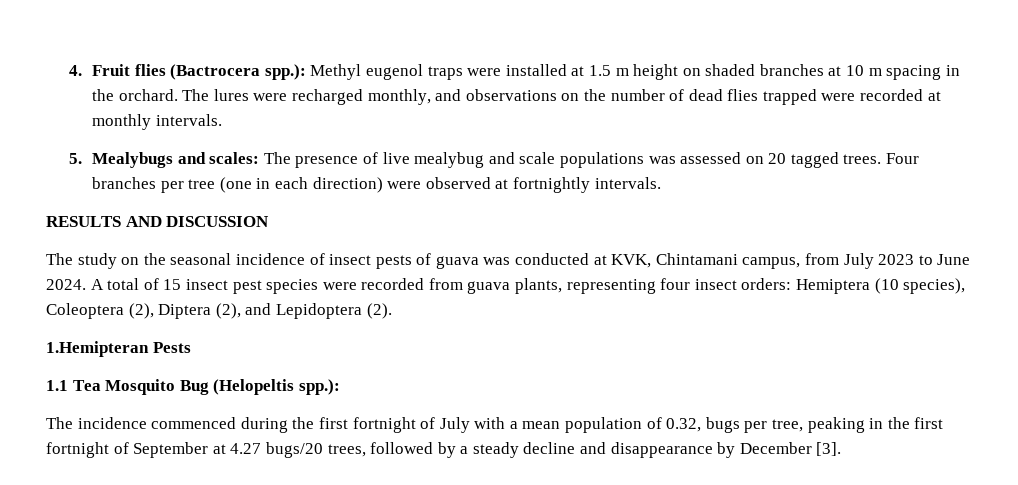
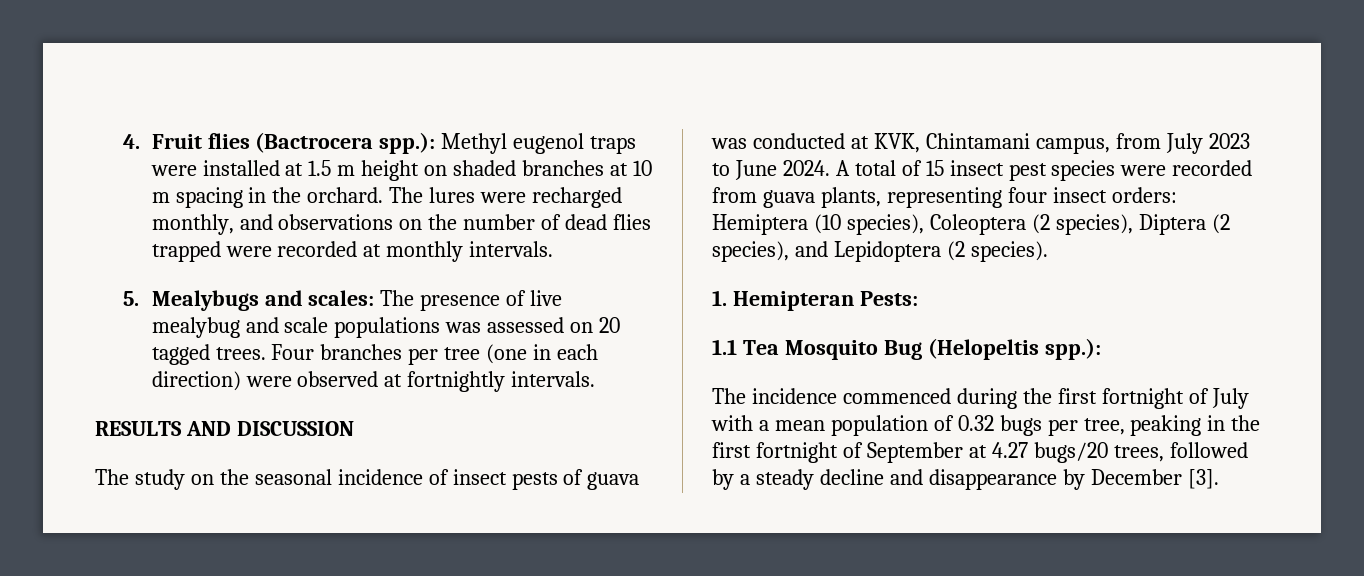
[128,303,392,319] [46,341,191,357] (2), Diptera (2), and Lepidoptera (2). // 1.Hemipteran Pests -> [1031,214,1230,235] [712,241,1048,262] [712,290,918,311] (2 species), Diptera (2 species), and Lepidoptera (2 species). // 1. Hemipteran Pests:
[666,418,702,432] 0.32, -> [957,415,994,431] 0.32

